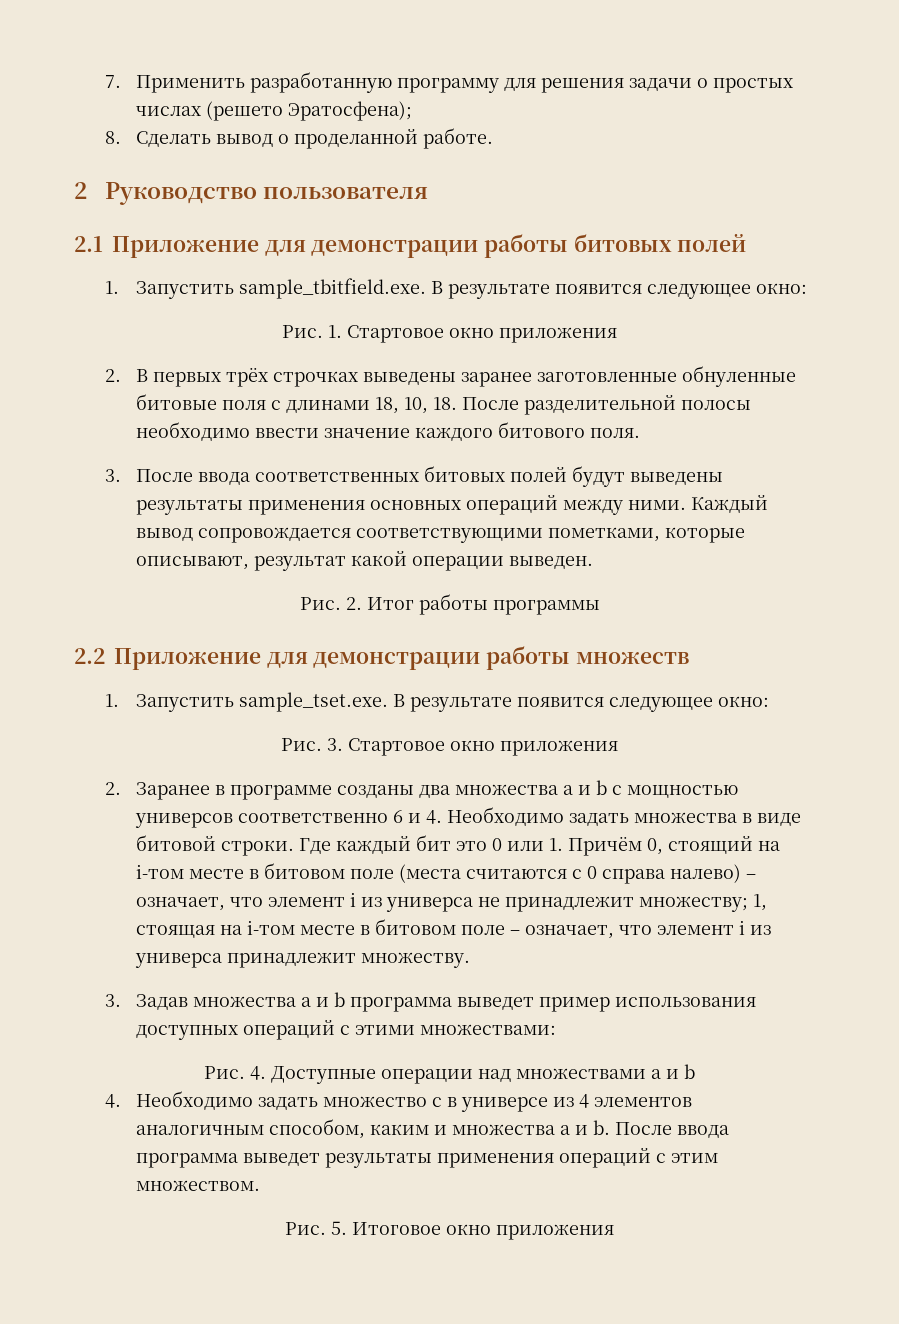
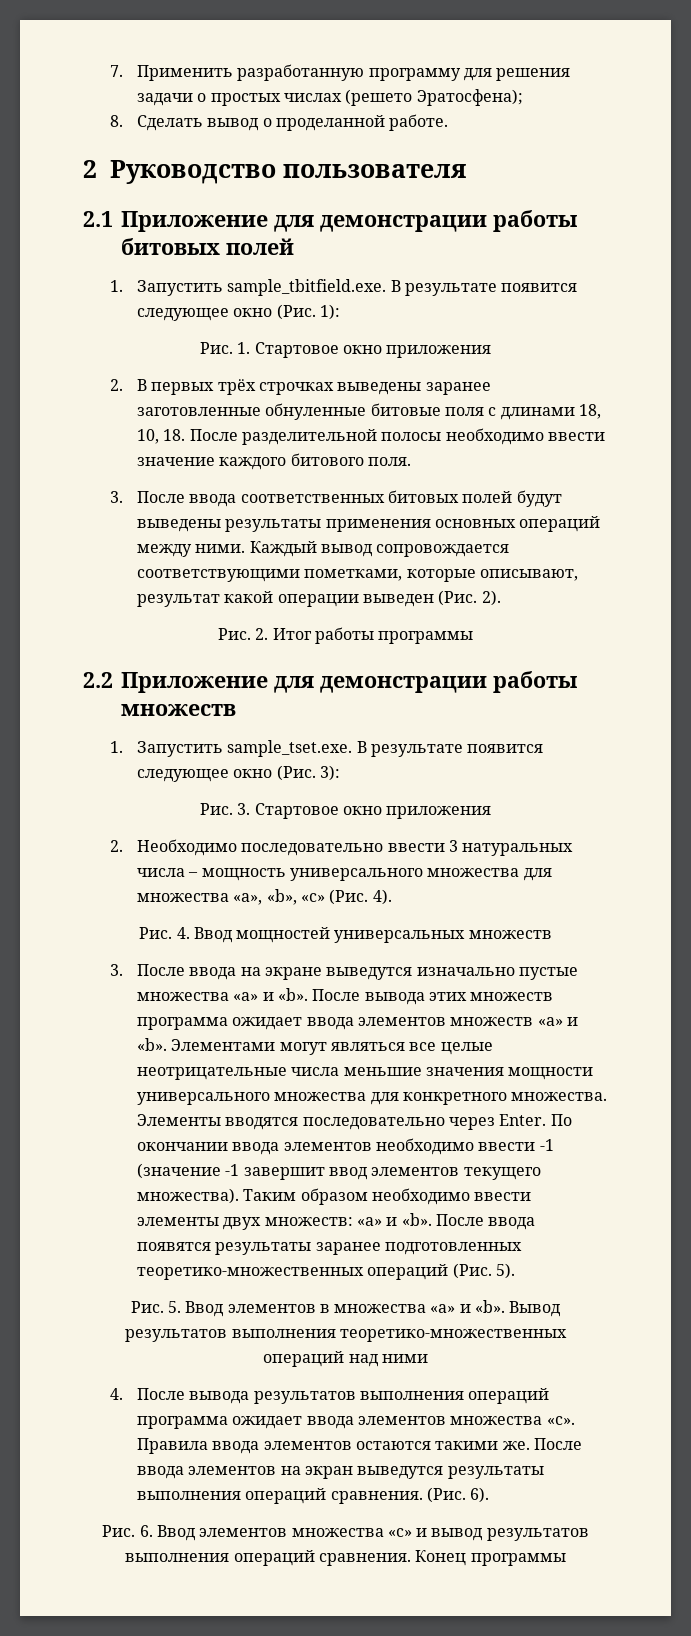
[756,283,808,294] окно: -> [233,304,341,320] окно (Рис. 1):
[509,556,594,569] выведен. -> [363,590,501,607] выведен (Рис. 2).
[718,696,770,707] окно: -> [233,765,341,781] окно (Рис. 3):
[136,780,739,800] [135,807,802,828] [136,835,781,856] [136,863,757,884] [136,892,768,912] [136,919,772,939] [135,952,471,968] [105,992,757,1012] [136,1020,557,1040] [204,1064,695,1084] [105,1091,693,1112] [136,1119,730,1139] [136,1148,719,1168] [136,1180,261,1191] [285,1221,614,1240] Заранее в программе созданы два множества a и b с мощностью универсов соответственно 6 и 4. Необходимо задать множества в виде битовой строки. Где каждый бит это 0 или 1. Причём 0, стоящий на i-том месте в битовом поле (места считаются с 0 справа налево) – означает, что элемент i из универса не принадлежит множеству; 1, стоящая на i-том месте в битовом поле – означает, что элемент i из универса принадлежит множеству. // 3. Задав множества a и b программа выведет пример использования доступных операций с этими множествами: // Рис. 4. Доступные операции над множествами a и b // 4. Необходимо задать множество c в универсе из 4 элементов аналогичным способом, каким и множества a и b. После ввода программа выведет результаты применения операций с этим множеством. // Рис. 5. Итоговое окно приложения -> [137,839,574,856] [137,868,552,881] [137,889,392,905] [139,927,552,943] [110,964,579,980] [137,988,554,1005] [137,1017,579,1030] [137,1038,493,1055] [137,1067,594,1080] [137,1092,608,1105] [137,1114,572,1130] [137,1138,554,1155] [137,1163,541,1180] [137,1188,532,1205] [137,1213,536,1230] [137,1242,523,1255] [137,1263,516,1280] [130,1300,561,1317] [125,1329,567,1342] [263,1351,428,1367] [110,1388,550,1404] [137,1416,575,1429] [137,1438,583,1454] [137,1466,544,1479] [137,1487,490,1504] [102,1525,589,1541] [125,1550,566,1566] Необходимо последовательно ввести 3 натуральных числа – мощность универсального множества для множества «a», «b», «c» (Рис. 4). // Рис. 4. Ввод мощностей универсальных множеств // 3. После ввода на экране выведутся изначально пустые множества «a» и «b». После вывода этих множеств программа ожидает ввода элементов множеств «a» и «b». Элементами могут являться все целые неотрицательные числа меньшие значения мощности универсального множества для конкретного множества. Элементы вводятся последовательно через Enter. По окончании ввода элементов необходимо ввести -1 (значение -1 завершит ввод элементов текущего множества). Таким образом необходимо ввести элементы двух множеств: «a» и «b». После ввода появятся результаты заранее подготовленных теоретико-множественных операций (Рис. 5). // Рис. 5. Ввод элементов в множества «a» и «b». Вывод результатов выполнения теоретико-множественных операций над ними // 4. После вывода результатов выполнения операций программа ожидает ввода элементов множества «c». Правила ввода элементов остаются такими же. После ввода элементов на экран выведутся результаты выполнения операций сравнения. (Рис. 6). // Рис. 6. Ввод элементов множества «c» и вывод результатов выполнения операций сравнения. Конец программы

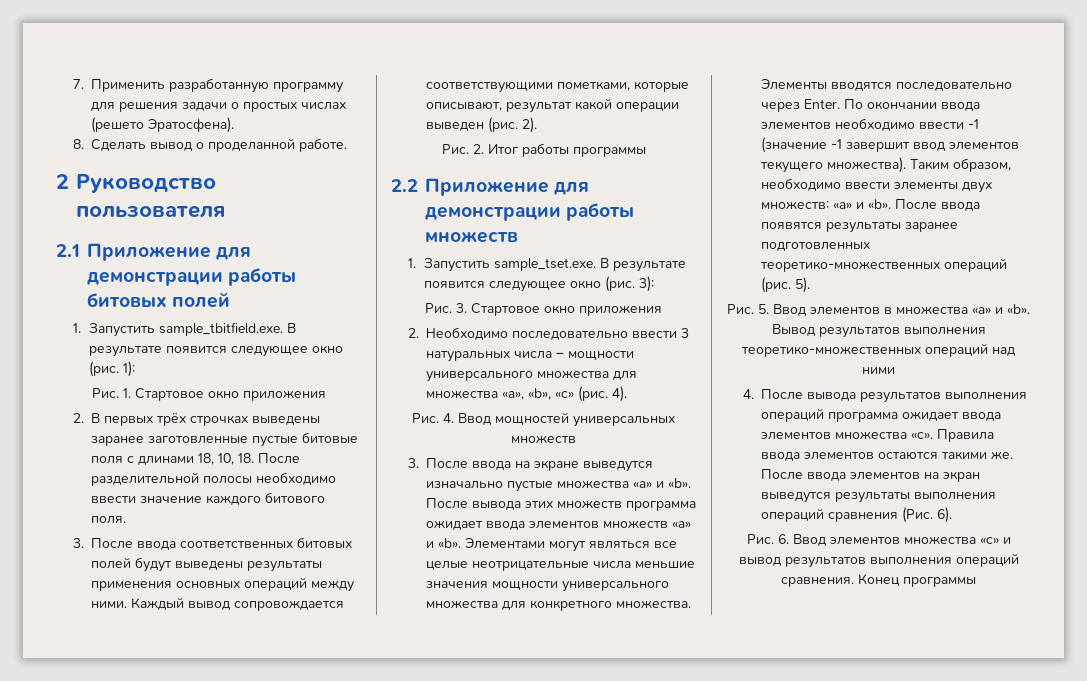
[416,89,523,106] Эратосфена); -> [147,117,234,133] Эратосфена).
[276,304,316,320] (Рис. -> [89,361,120,377] (рис.
[265,403,367,420] обнуленные -> [251,436,298,447] пустые
[438,590,478,606] (Рис. -> [487,117,518,133] (рис.
[276,765,316,781] (Рис. -> [605,276,636,292] (рис.
[201,868,286,881] мощность -> [567,351,634,360] мощности
[329,889,369,905] (Рис. -> [577,386,608,402] (рис.
[300,1188,368,1205] образом -> [952,158,1011,172] образом,
[452,1263,492,1279] (Рис. -> [760,277,791,293] (рис.
[330,1491,423,1504] сравнения. -> [827,512,898,522] сравнения

